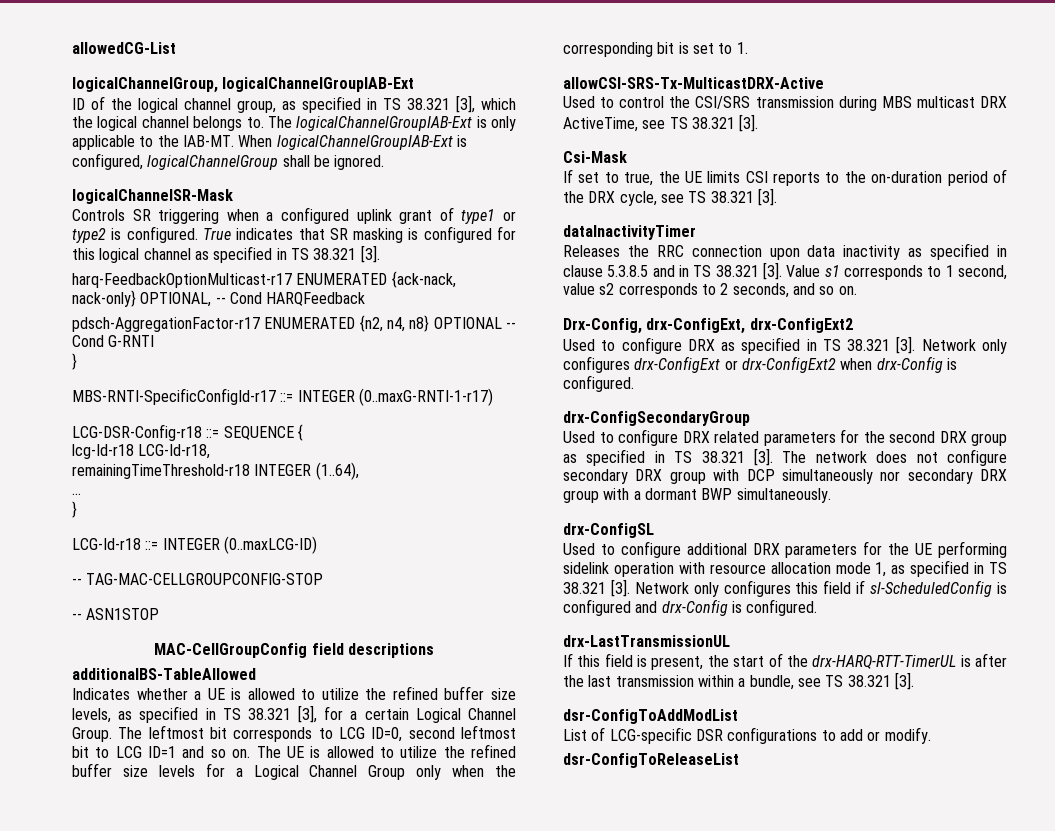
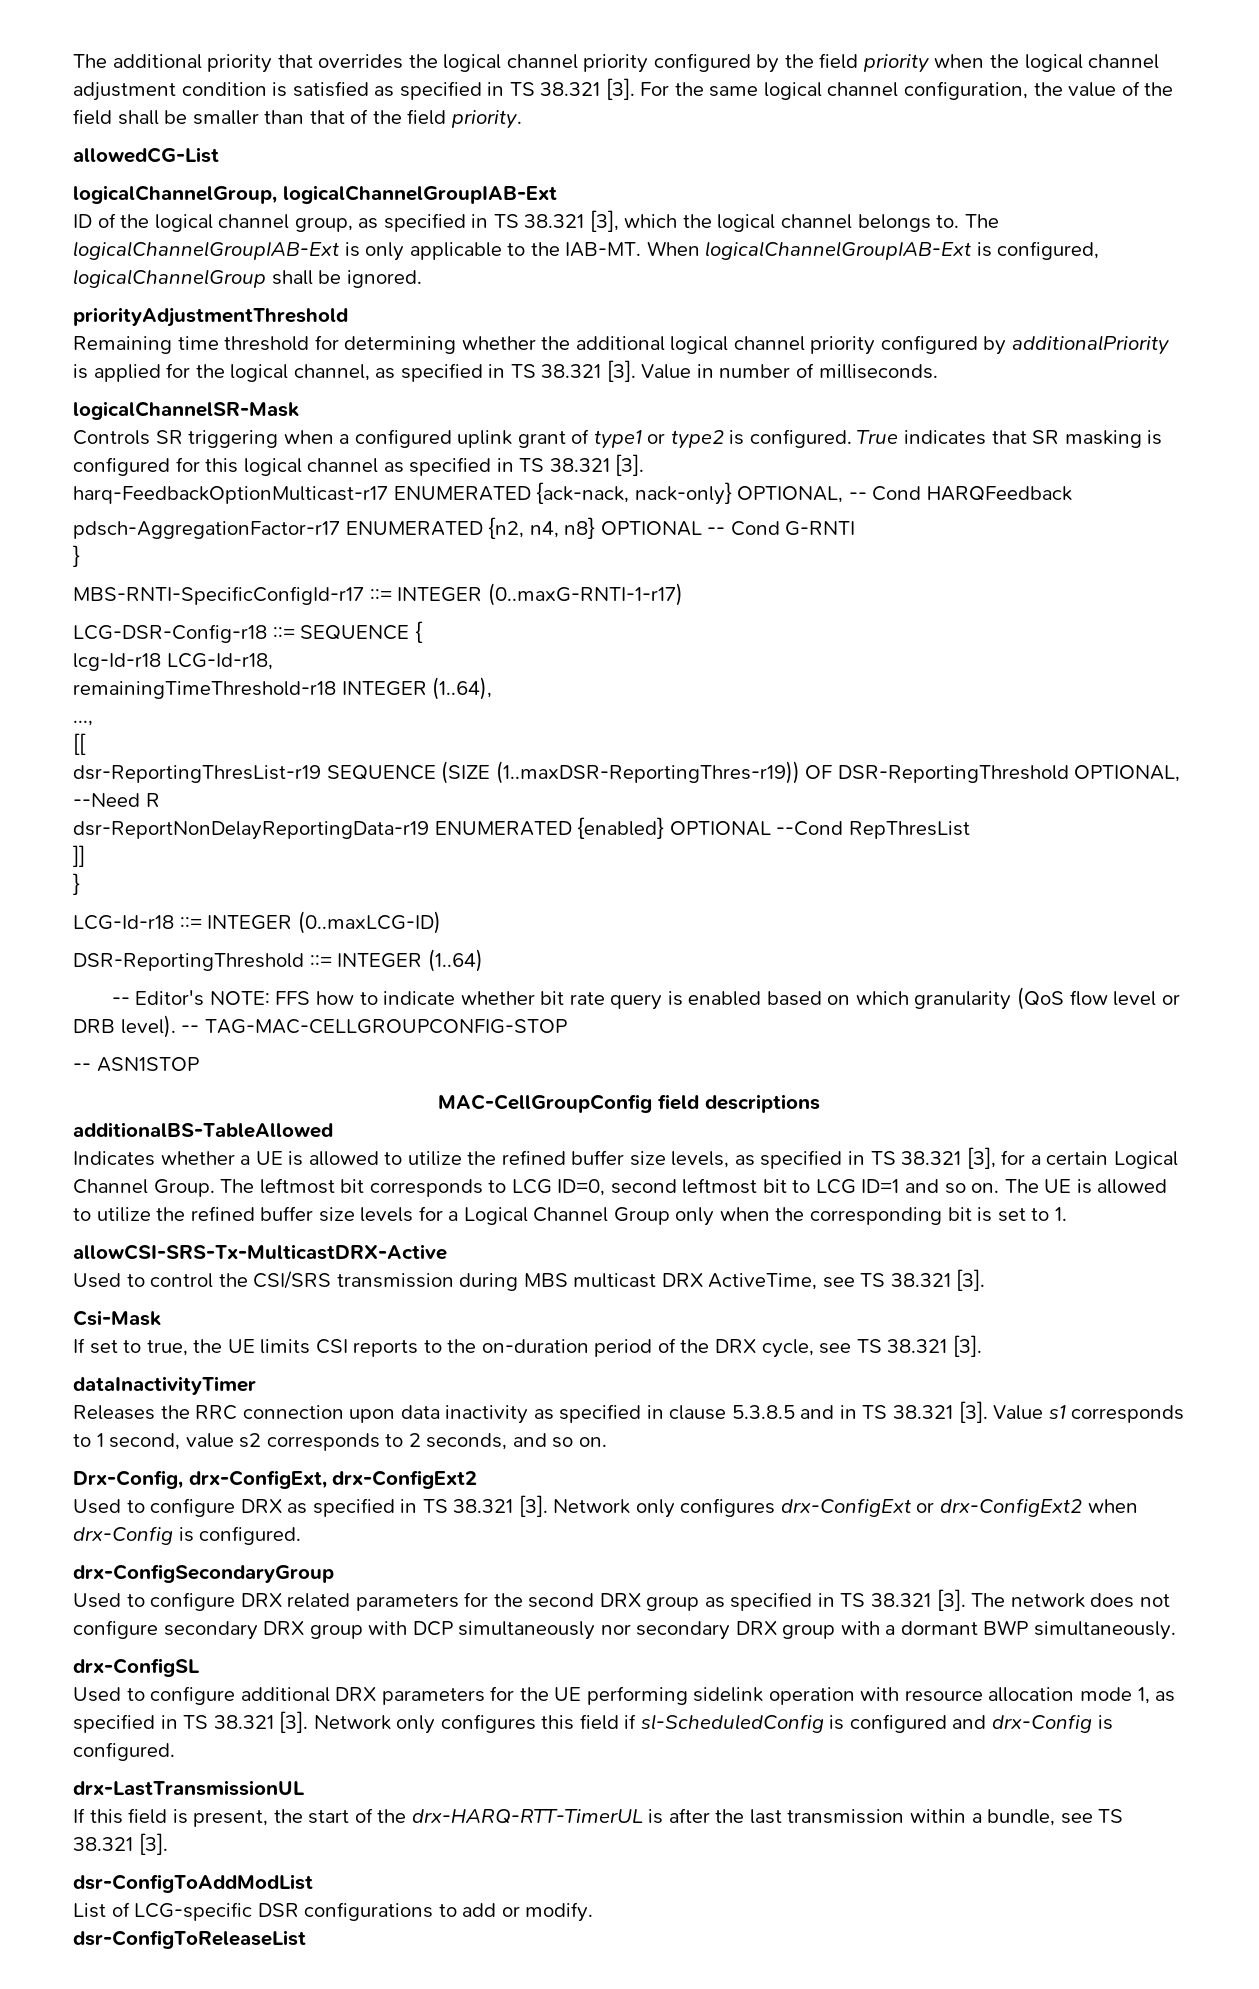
(72, 48) none -> [73,53,1160,73] [73,78,1174,101] [73,109,522,129] The additional priority that overrides the logical channel priority configured by the field priority when the logical channel adjustment condition is satisfied as specified in TS 38.321 [3]. For the same logical channel configuration, the value of the field shall be smaller than that of the field priority. //
(385, 162) none -> [73,307,348,327] [73,335,1169,355] [73,360,938,382] // priorityAdjustmentThreshold // Remaining time threshold for determining whether the additional logical channel priority configured by additionalPriority is applied for the logical channel, as specified in TS 38.321 [3]. Value in number of milliseconds.
[72,493,81,495] ... -> [73,720,93,726] [73,733,86,755] [73,761,1181,784] [73,793,160,807] [73,817,970,840] [73,845,85,867] ..., // [[ // dsr-ReportingThresList-r19 SEQUENCE (SIZE (1..maxDSR-ReportingThres-r19)) OF DSR-ReportingThreshold OPTIONAL, --Need R // dsr-ReportNonDelayReportingData-r19 ENUMERATED {enabled} OPTIONAL --Cond RepThresList // ]]
(317, 545) none -> [73,949,483,972] [111,987,1180,1010] [73,1015,176,1038] DSR-ReportingThreshold ::= INTEGER (1..64) // -- Editor's NOTE: FFS how to indicate whether bit rate query is enabled based on which granularity (QoS flow level or DRB level).

